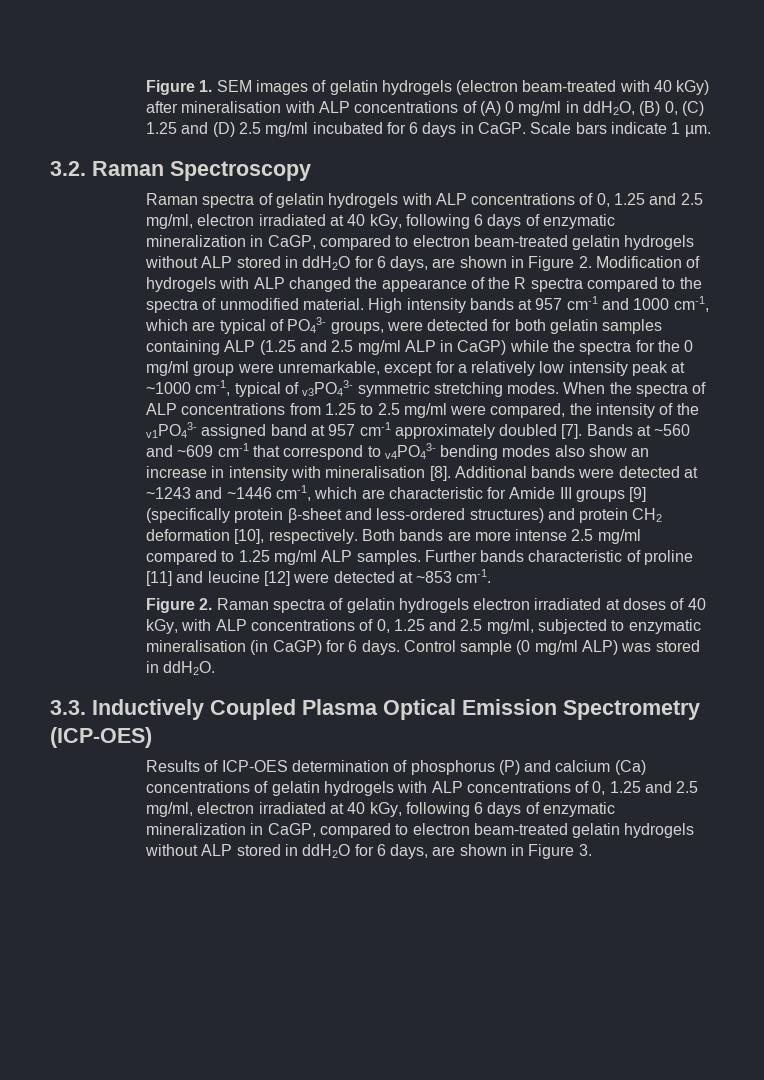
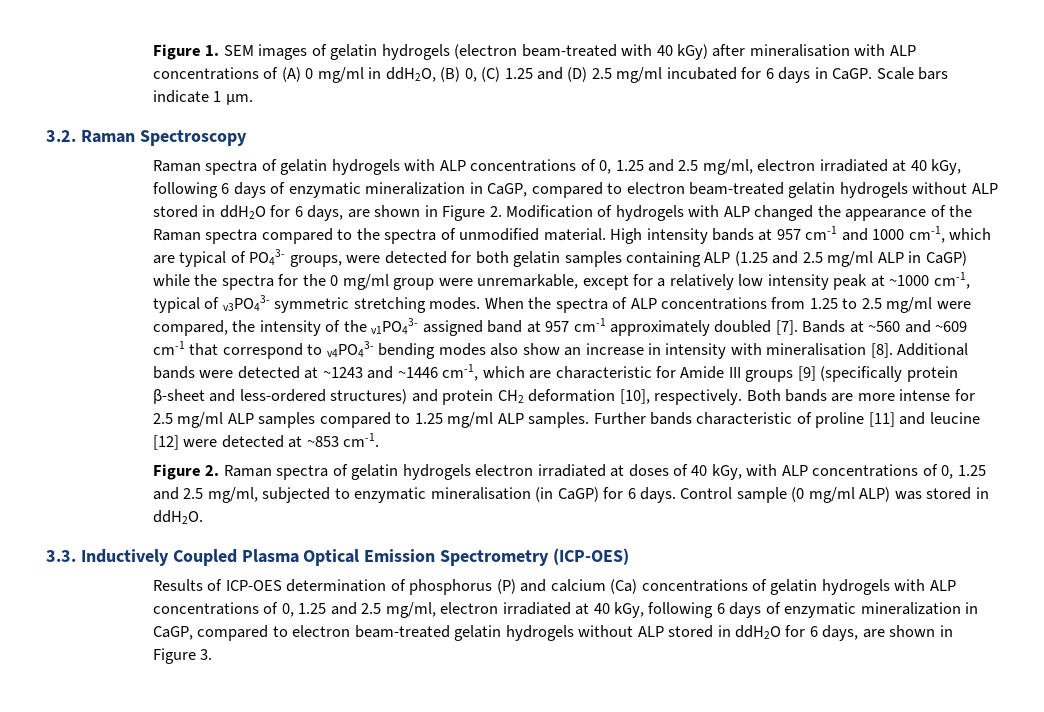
[514,277,527,289] R -> [153,229,202,241] Raman
[571,529,641,544] 2.5 mg/ml -> [954,389,975,401] [153,412,316,428] for 2.5 mg/ml ALP samples

